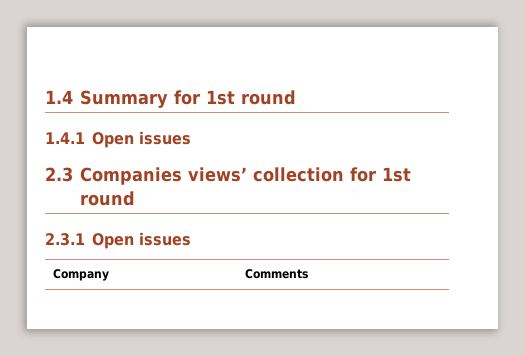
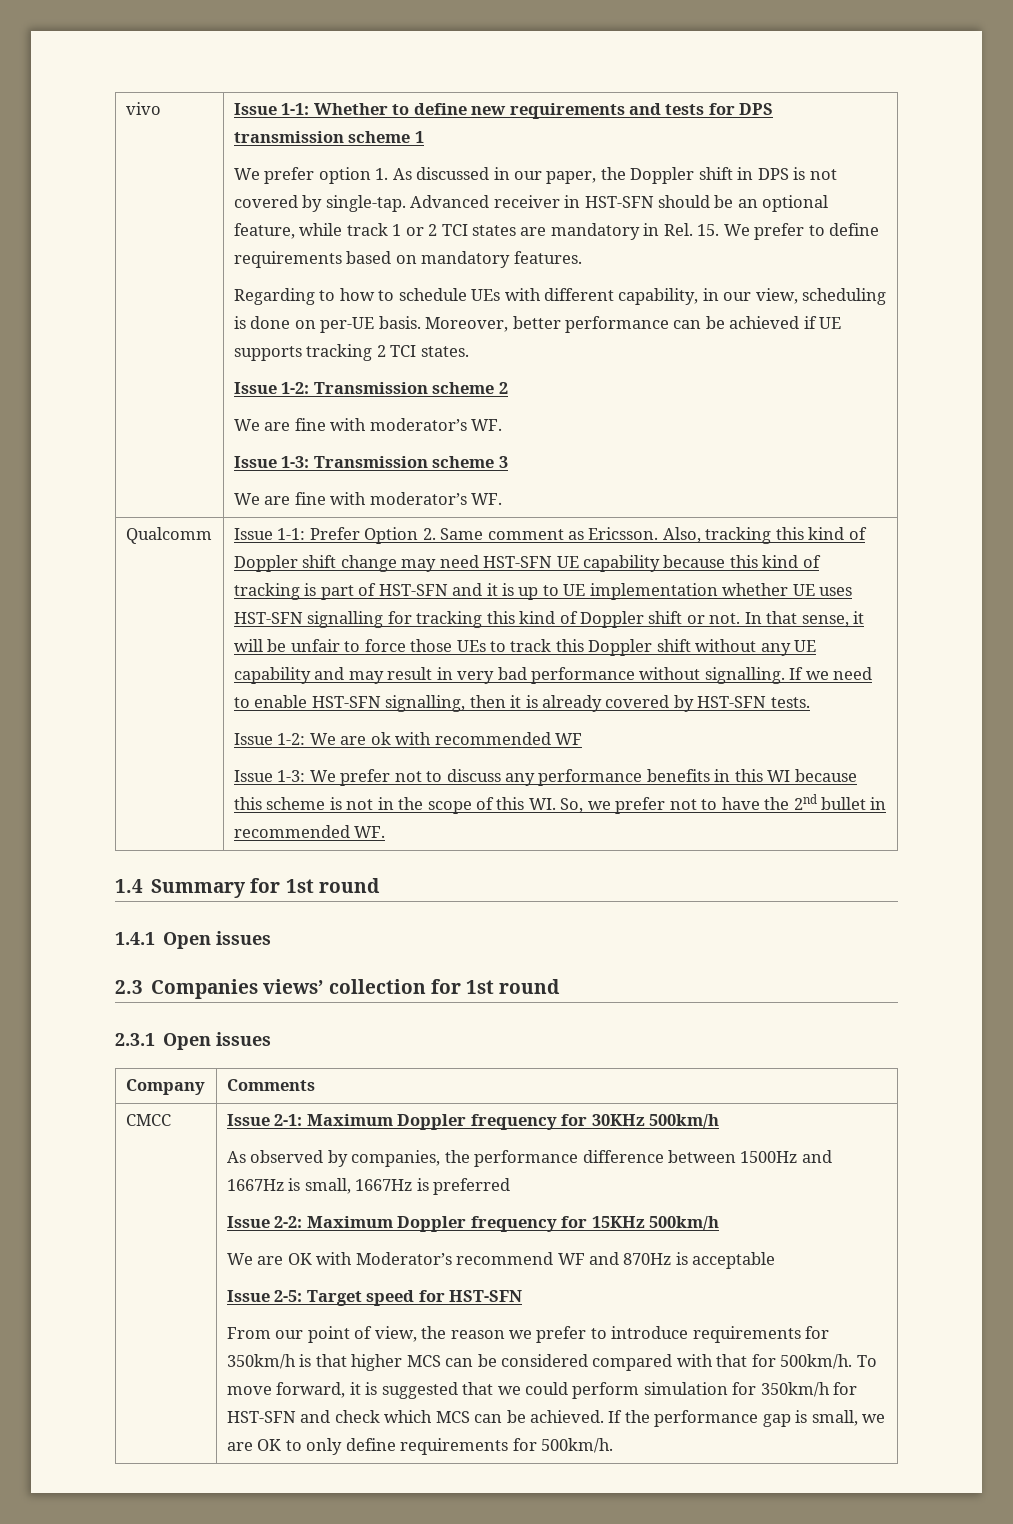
(45, 97) none -> [125,102,161,115] [233,103,774,119] [233,131,424,143] [233,167,837,184] [233,195,829,212] [233,223,880,240] [233,251,582,268] [233,288,887,305] [233,316,842,333] [233,344,469,361] [233,382,508,394] [233,418,503,431] [233,456,508,468] [233,492,503,505] [125,527,212,544] [233,527,867,544] [233,555,821,572] [233,583,853,600] [233,611,865,628] [233,639,817,656] [233,667,873,684] [233,695,810,712] [233,732,582,745] [233,769,857,786] [233,794,887,814] [233,825,386,838] vivo | Issue 1-1: Whether to define new requirements and tests for DPS transmission scheme 1 // We prefer option 1. As discussed in our paper, the Doppler shift in DPS is not covered by single-tap. Advanced receiver in HST-SFN should be an optional feature, while track 1 or 2 TCI states are mandatory in Rel. 15. We prefer to define requirements based on mandatory features. // Regarding to how to schedule UEs with different capability, in our view, scheduling is done on per-UE basis. Moreover, better performance can be achieved if UE supports tracking 2 TCI states. // Issue 1-2: Transmission scheme 2 // We are fine with moderator’s WF. // Issue 1-3: Transmission scheme 3 // We are fine with moderator’s WF. // Qualcomm | Issue 1-1: Prefer Option 2. Same comment as Ericsson. Also, tracking this kind of Doppler shift change may need HST-SFN UE capability because this kind of tracking is part of HST-SFN and it is up to UE implementation whether UE uses HST-SFN signalling for tracking this kind of Doppler shift or not. In that sense, it will be unfair to force those UEs to track this Doppler shift without any UE capability and may result in very bad performance without signalling. If we need to enable HST-SFN signalling, then it is already covered by HST-SFN tests. // Issue 1-2: We are ok with recommended WF // Issue 1-3: We prefer not to discuss any performance benefits in this WI because this scheme is not in the scope of this WI. So, we prefer not to have the 2nd bullet in recommended WF. //
(308, 274) none -> [125,1114,171,1126] [226,1114,719,1130] [226,1150,832,1167] [226,1178,511,1195] [226,1216,719,1232] [226,1252,776,1269] [226,1290,523,1306] [226,1326,830,1343] [226,1354,877,1371] [226,1382,858,1399] [226,1410,886,1427] [226,1438,613,1455] // CMCC | Issue 2-1: Maximum Doppler frequency for 30KHz 500km/h // As observed by companies, the performance difference between 1500Hz and 1667Hz is small, 1667Hz is preferred // Issue 2-2: Maximum Doppler frequency for 15KHz 500km/h // We are OK with Moderator’s recommend WF and 870Hz is acceptable // Issue 2-5: Target speed for HST-SFN // From our point of view, the reason we prefer to introduce requirements for 350km/h is that higher MCS can be considered compared with that for 500km/h. To move forward, it is suggested that we could perform simulation for 350km/h for HST-SFN and check which MCS can be achieved. If the performance gap is small, we are OK to only define requirements for 500km/h.

